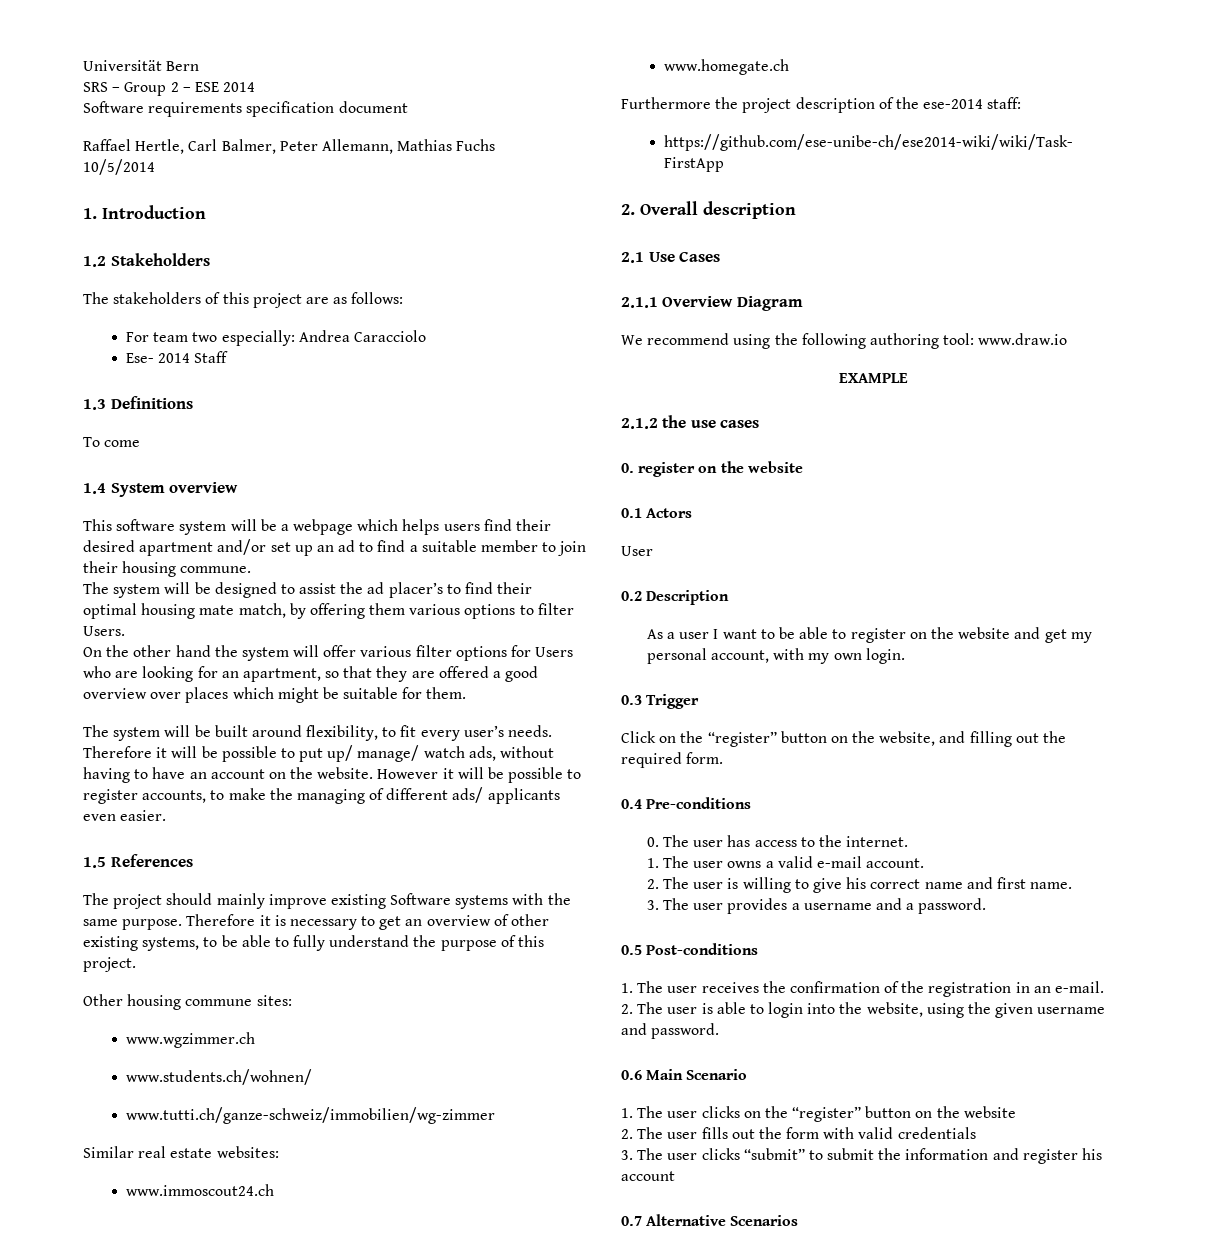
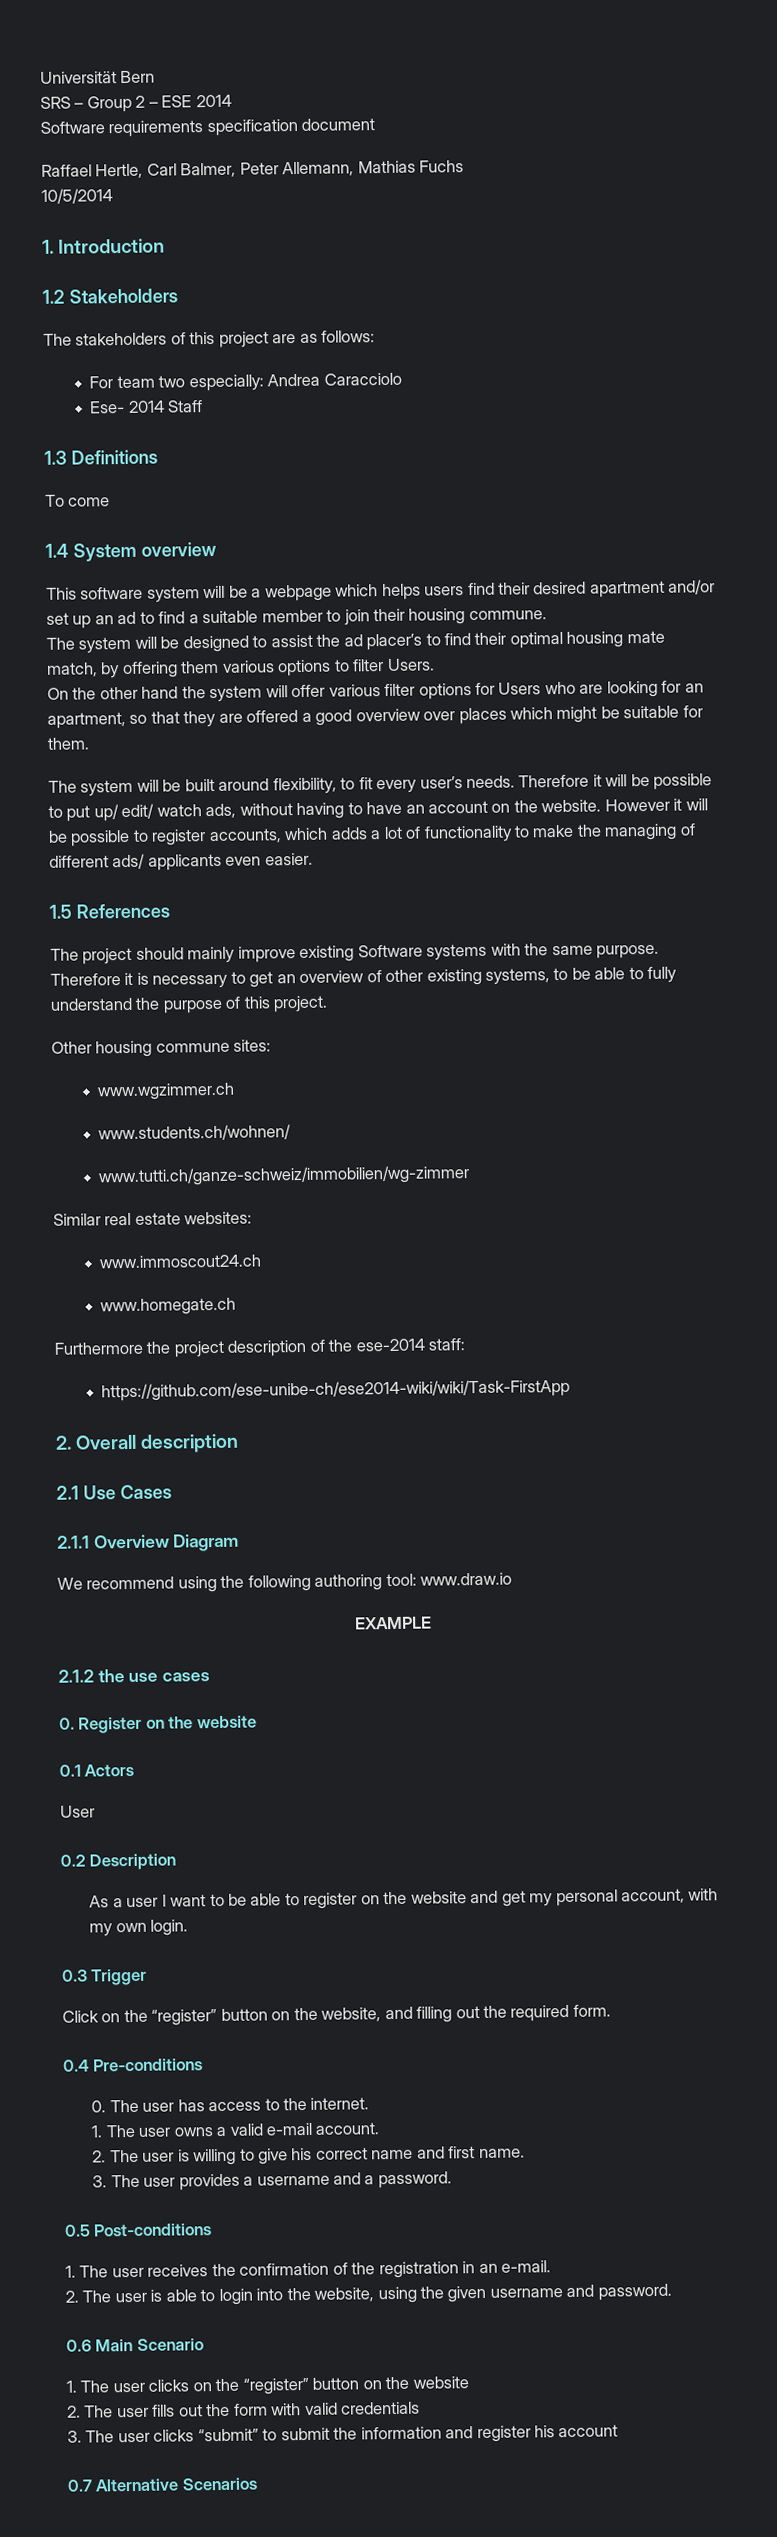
[357,745,420,762] manage/ -> [121,803,155,820] edit/
(207, 796) none -> [284,825,513,843] which adds a lot of functionality
[638,462,696,477] register -> [78,1716,143,1734] Register

